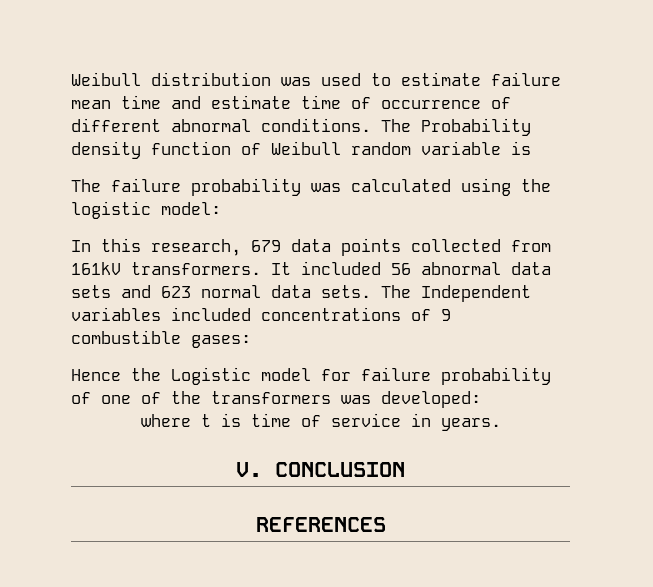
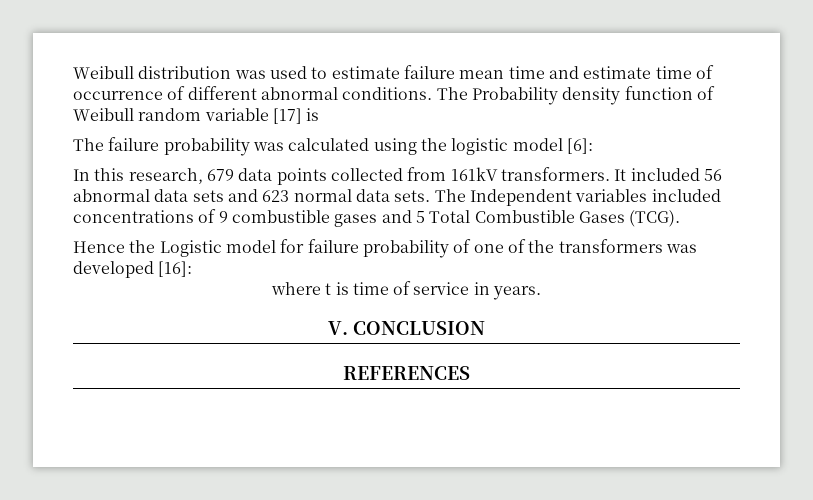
(501, 148) none -> [272,108,302,124] [17]
[161,202,221,215] model: -> [512,138,593,154] model [6]:
[191,335,251,348] gases: -> [334,210,681,227] gases and 5 Total Combustible Gases (TCG).
[381,391,481,408] developed: -> [73,261,193,278] developed [16]:

